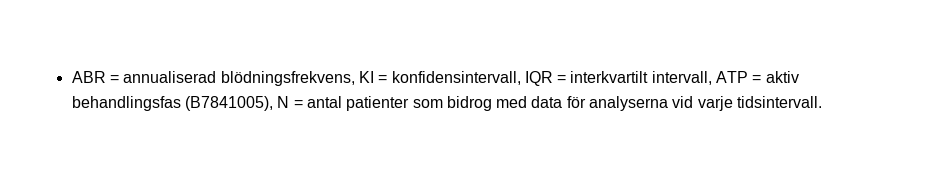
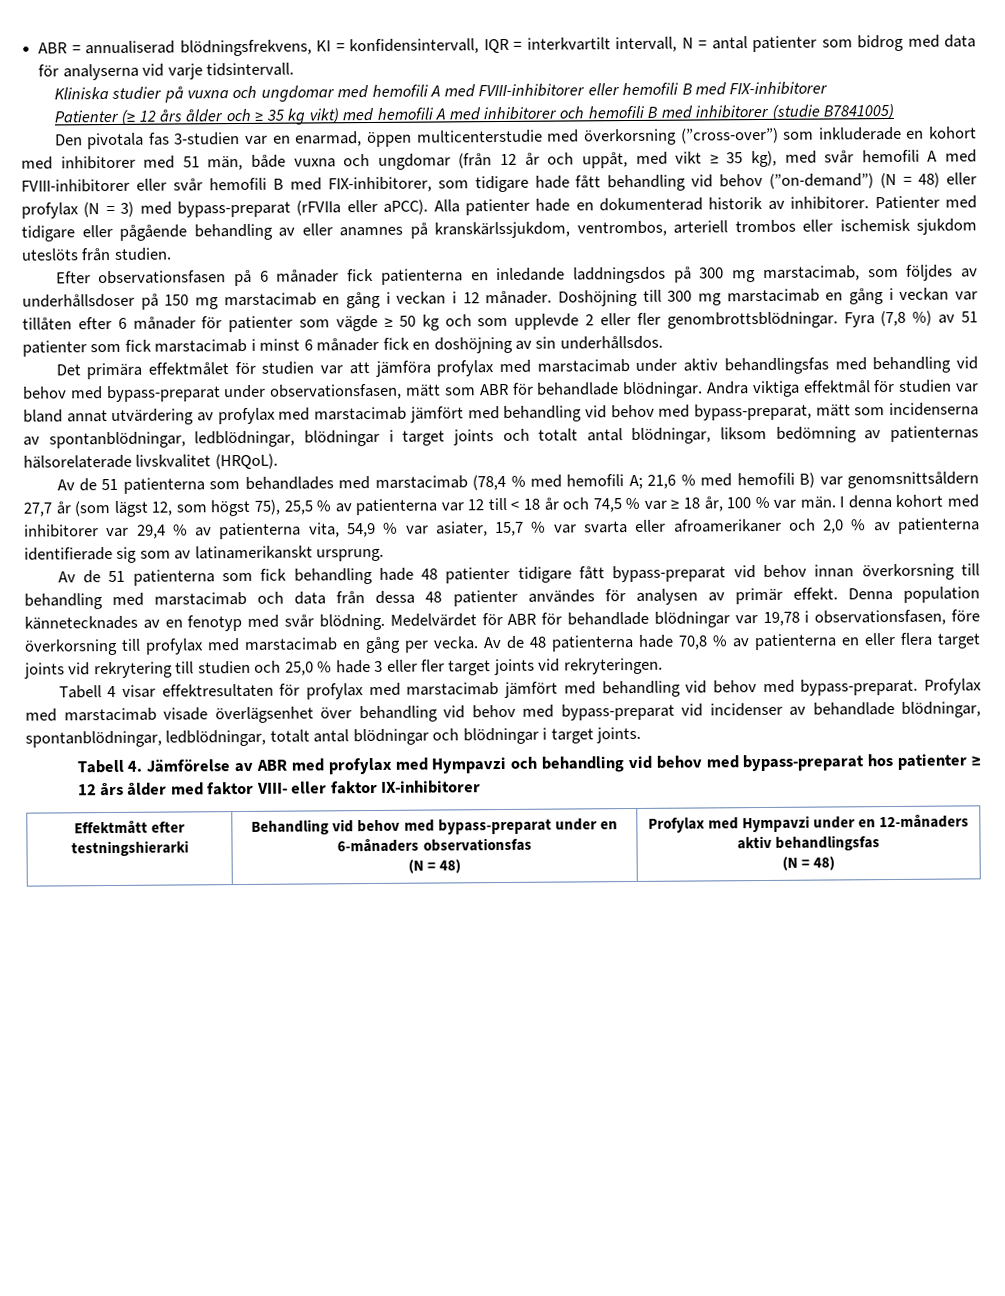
[716,71,799,83] [71,96,273,111] ATP = aktiv behandlingsfas (B7841005), -> (678, 44) none
(823, 102) none -> [53,81,829,103] [53,103,895,125] [54,126,978,150] [21,149,977,171] [21,172,978,193] [21,195,978,219] [21,218,977,242] [21,247,172,262] [55,264,978,287] [22,287,978,310] [22,310,979,333] [22,335,663,357] [55,356,979,380] [22,379,979,403] [23,402,979,425] [23,425,979,449] [23,453,278,470] [56,471,980,494] [23,494,979,517] [24,517,981,540] [24,545,385,563] [57,563,980,586] [24,586,980,610] [24,609,981,632] [24,632,981,656] [24,657,663,679] [58,678,982,700] [25,701,981,724] [25,726,642,748] [76,753,982,775] [77,780,482,797] [73,820,186,835] [70,840,189,857] [251,818,618,835] [337,837,532,853] [407,859,462,874] [647,814,970,833] [736,835,881,851] [781,856,836,871] // Kliniska studier på vuxna och ungdomar med hemofili A med FVIII-inhibitorer eller hemofili B med FIX-inhibitorer // Patienter (≥ 12 års ålder och ≥ 35 kg vikt) med hemofili A med inhibitorer och hemofili B med inhibitorer (studie B7841005) // Den pivotala fas 3-studien var en enarmad, öppen multicenterstudie med överkorsning (”cross-over”) som inkluderade en kohort med inhibitorer med 51 män, både vuxna och ungdomar (från 12 år och uppåt, med vikt ≥ 35 kg), med svår hemofili A med FVIII-inhibitorer eller svår hemofili B med FIX-inhibitorer, som tidigare hade fått behandling vid behov (”on-demand”) (N = 48) eller profylax (N = 3) med bypass-preparat (rFVIIa eller aPCC). Alla patienter hade en dokumenterad historik av inhibitorer. Patienter med tidigare eller pågående behandling av eller anamnes på kranskärlssjukdom, ventrombos, arteriell trombos eller ischemisk sjukdom uteslöts från studien. // Efter observationsfasen på 6 månader fick patienterna en inledande laddningsdos på 300 mg marstacimab, som följdes av underhållsdoser på 150 mg marstacimab en gång i veckan i 12 månader. Doshöjning till 300 mg marstacimab en gång i veckan var tillåten efter 6 månader för patienter som vägde ≥ 50 kg och som upplevde 2 eller fler genombrottsblödningar. Fyra (7,8 %) av 51 patienter som fick marstacimab i minst 6 månader fick en doshöjning av sin underhållsdos. // Det primära effektmålet för studien var att jämföra profylax med marstacimab under aktiv behandlingsfas med behandling vid behov med bypass-preparat under observationsfasen, mätt som ABR för behandlade blödningar. Andra viktiga effektmål för studien var bland annat utvärdering av profylax med marstacimab jämfört med behandling vid behov med bypass-preparat, mätt som incidenserna av spontanblödningar, ledblödningar, blödningar i target joints och totalt antal blödningar, liksom bedömning av patienternas hälsorelaterade livskvalitet (HRQoL). // Av de 51 patienterna som behandlades med marstacimab (78,4 % med hemofili A; 21,6 % med hemofili B) var genomsnittsåldern 27,7 år (som lägst 12, som högst 75), 25,5 % av patienterna var 12 till < 18 år och 74,5 % var ≥ 18 år, 100 % var män. I denna kohort med inhibitorer var 29,4 % av patienterna vita, 54,9 % var asiater, 15,7 % var svarta eller afroamerikaner och 2,0 % av patienterna identifierade sig som av latinamerikanskt ursprung. // Av de 51 patienterna som fick behandling hade 48 patienter tidigare fått bypass-preparat vid behov innan överkorsning till behandling med marstacimab och data från dessa 48 patienter användes för analysen av primär effekt. Denna population kännetecknades av en fenotyp med svår blödning. Medelvärdet för ABR för behandlade blödningar var 19,78 i observationsfasen, före överkorsning till profylax med marstacimab en gång per vecka. Av de 48 patienterna hade 70,8 % av patienterna en eller flera target joints vid rekrytering till studien och 25,0 % hade 3 eller fler target joints vid rekryteringen. // Tabell 4 visar effektresultaten för profylax med marstacimab jämfört med behandling vid behov med bypass-preparat. Profylax med marstacimab visade överlägsenhet över behandling vid behov med bypass-preparat vid incidenser av behandlade blödningar, spontanblödningar, ledblödningar, totalt antal blödningar och blödningar i target joints. // Tabell 4. Jämförelse av ABR med profylax med Hympavzi och behandling vid behov med bypass-preparat hos patienter ≥ 12 års ålder med faktor VIII- eller faktor IX-inhibitorer // Effektmått efter testningshierarki | Behandling vid behov med bypass-preparat under en 6-månaders observationsfas // (N = 48) | Profylax med Hympavzi under en 12-månaders aktiv behandlingsfas // (N = 48)

